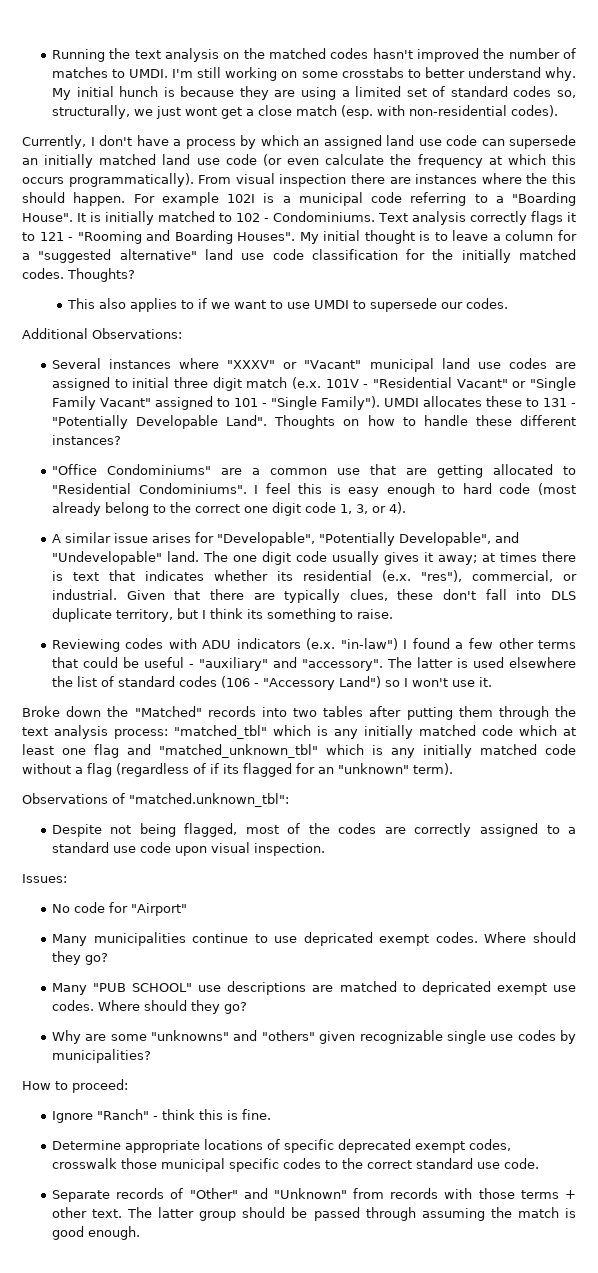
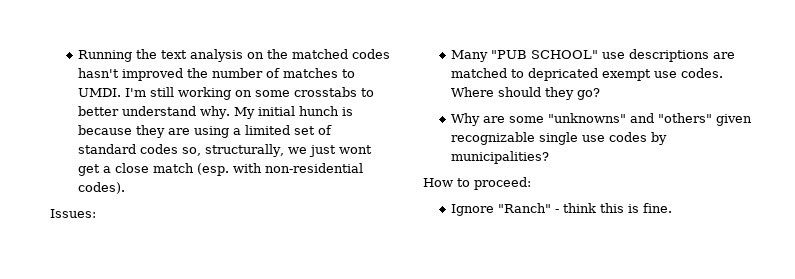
[22,135,576,149] [22,154,576,168] [22,173,577,187] [22,192,576,206] [22,211,576,225] [22,230,578,244] [22,249,576,263] [22,268,135,282] [67,298,509,312] [22,328,182,339] [51,358,576,372] [51,377,576,391] [51,396,576,410] [51,415,576,429] [51,435,121,445] [51,464,577,478] [51,483,576,497] [51,502,406,516] [51,532,519,546] [51,551,576,565] [51,570,578,582] [51,589,576,603] [51,608,393,622] [51,638,576,652] [51,657,576,671] [51,676,492,690] [22,706,577,720] [22,725,576,739] [22,744,576,758] [22,763,453,777] [22,793,289,807] [51,823,576,837] [51,842,325,856] [22,874,67,883] [51,902,187,916] [51,932,577,946] [51,951,108,965] Currently, I don't have a process by which an assigned land use code can supersede an initially matched land use code (or even calculate the frequency at which this occurs programmatically). From visual inspection there are instances where the this should happen. For example 102I is a municipal code referring to a "Boarding House". It is initially matched to 102 - Condominiums. Text analysis correctly flags it to 121 - "Rooming and Boarding Houses". My initial thought is to leave a column for a "suggested alternative" land use code classification for the initially matched codes. Thoughts? // This also applies to if we want to use UMDI to supersede our codes. // Additional Observations: // Several instances where "XXXV" or "Vacant" municipal land use codes are assigned to initial three digit match (e.x. 101V - "Residential Vacant" or "Single Family Vacant" assigned to 101 - "Single Family"). UMDI allocates these to 131 - "Potentially Developable Land". Thoughts on how to handle these different instances? // "Office Condominiums" are a common use that are getting allocated to "Residential Condominiums". I feel this is easy enough to hard code (most already belong to the correct one digit code 1, 3, or 4). // A similar issue arises for "Developable", "Potentially Developable", and "Undevelopable" land. The one digit code usually gives it away; at times there is text that indicates whether its residential (e.x. "res"), commercial, or industrial. Given that there are typically clues, these don't fall into DLS duplicate territory, but I think its something to raise. // Reviewing codes with ADU indicators (e.x. "in-law") I found a few other terms that could be useful - "auxiliary" and "accessory". The latter is used elsewhere the list of standard codes (106 - "Accessory Land") so I won't use it. // Broke down the "Matched" records into two tables after putting them through the text analysis process: "matched_tbl" which is any initially matched code which at least one flag and "matched_unknown_tbl" which is any initially matched code without a flag (regardless of if its flagged for an "unknown" term). // Observations of "matched.unknown_tbl": // Despite not being flagged, most of the codes are correctly assigned to a standard use code upon visual inspection. // Issues: // No code for "Airport" // Many municipalities continue to use depricated exempt codes. Where should they go? -> [50,209,96,218] Issues:
[51,1139,511,1153] [51,1158,539,1172] [51,1188,576,1202] [51,1207,576,1221] [51,1226,140,1240] // Determine appropriate locations of specific deprecated exempt codes, crosswalk those municipal specific codes to the correct standard use code. // Separate records of "Other" and "Unknown" from records with those terms + other text. The latter group should be passed through assuming the match is good enough. -> (672, 208) none

